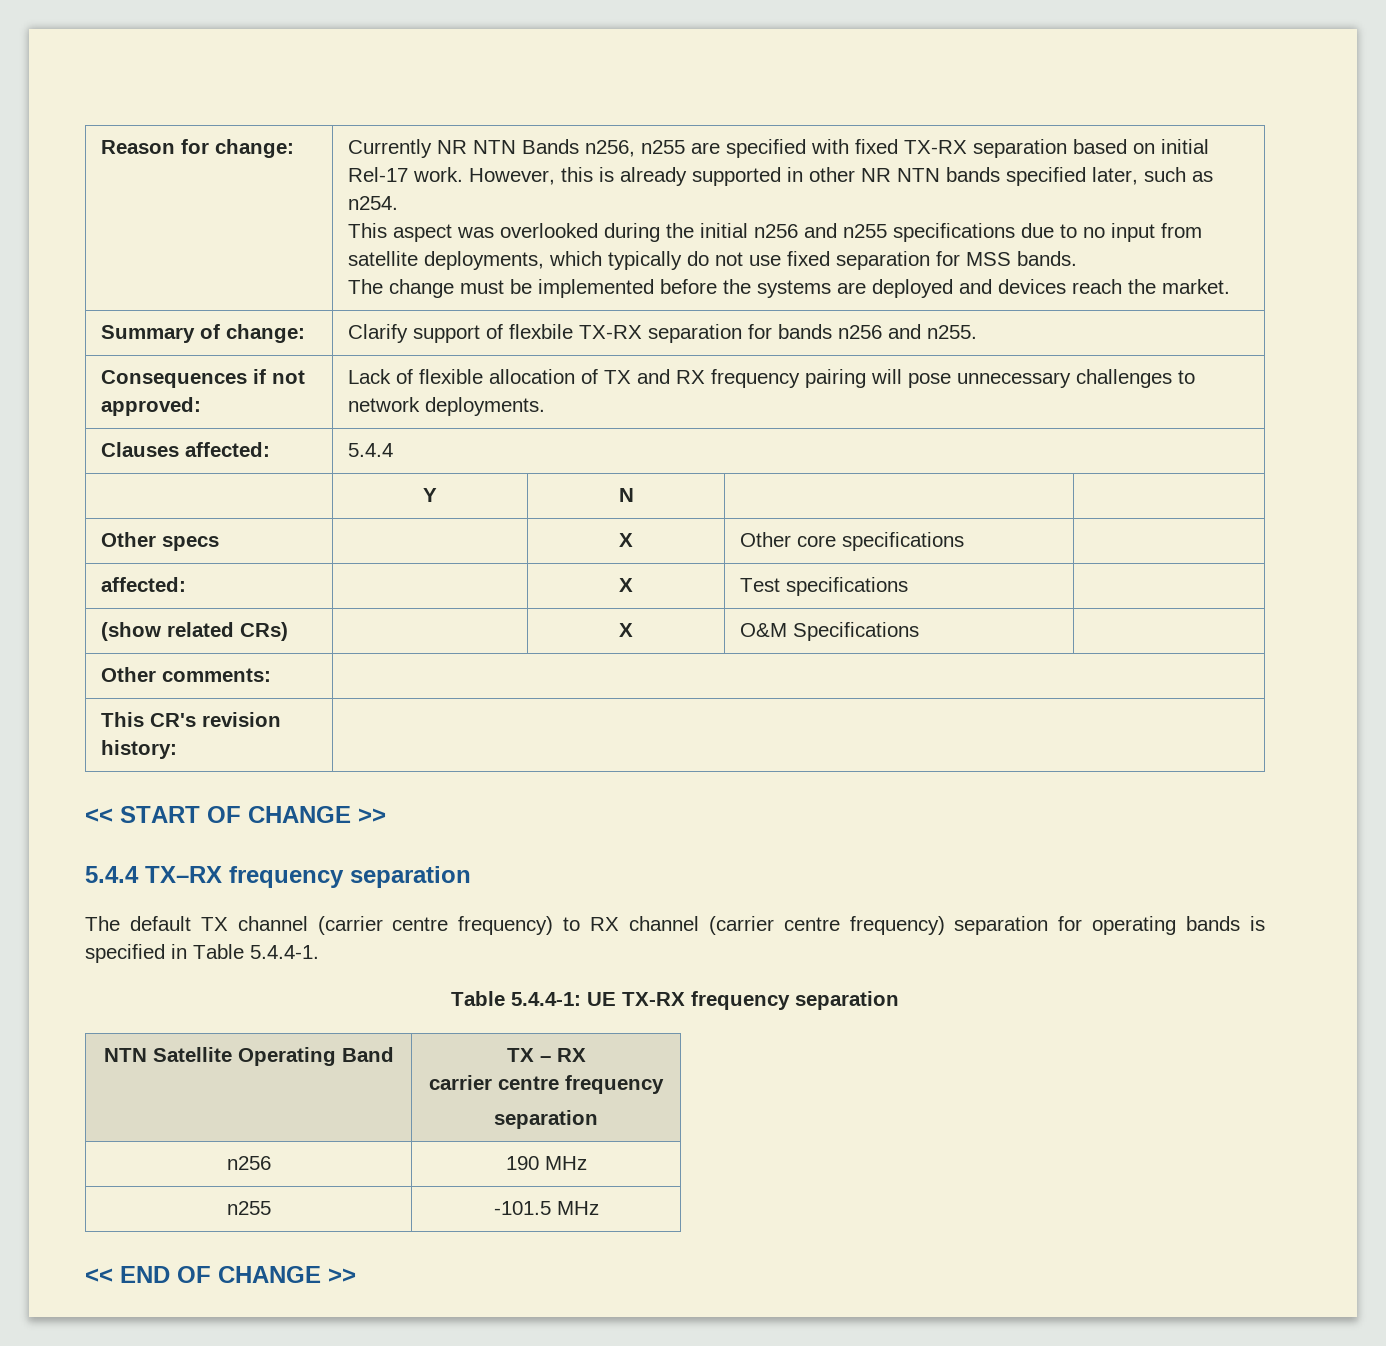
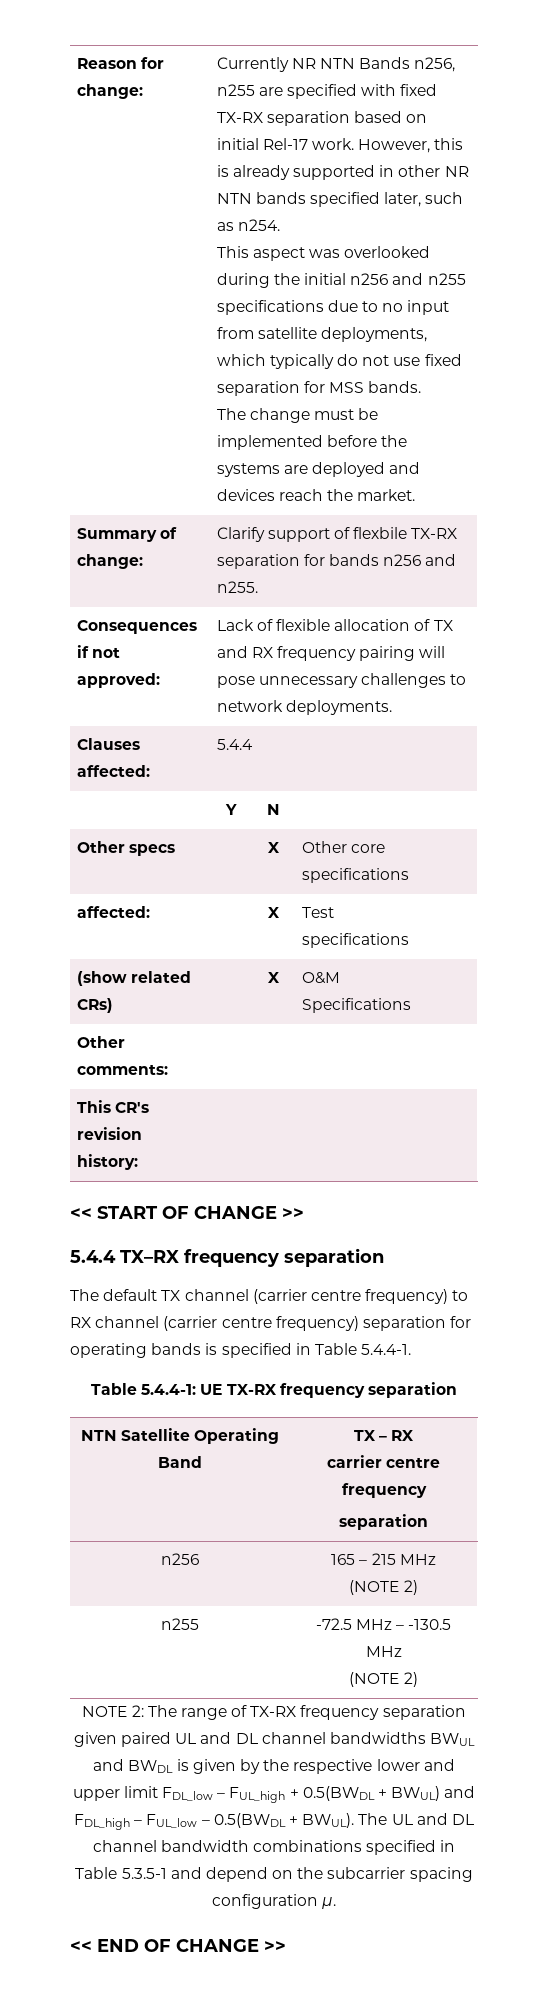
[505,1156,587,1170] 190 MHz -> [331,1553,436,1565] [349,1580,418,1595] 165 – 215 MHz // (NOTE 2)
[493,1201,599,1215] -101.5 MHz -> [315,1618,452,1630] [365,1646,402,1657] [349,1672,418,1687] [82,1705,466,1720] [73,1732,476,1747] [93,1759,455,1774] [72,1786,476,1803] [74,1813,474,1830] [92,1840,456,1855] [75,1867,473,1882] [211,1894,337,1909] -72.5 MHz – -130.5 MHz // (NOTE 2) // NOTE 2: The range of TX-RX frequency separation given paired UL and DL channel bandwidths BWUL and BWDL is given by the respective lower and upper limit FDL_low – FUL_high + 0.5(BWDL + BWUL) and FDL_high – FUL_low – 0.5(BWDL + BWUL). The UL and DL channel bandwidth combinations specified in Table 5.3.5-1 and depend on the subcarrier spacing configuration μ.

